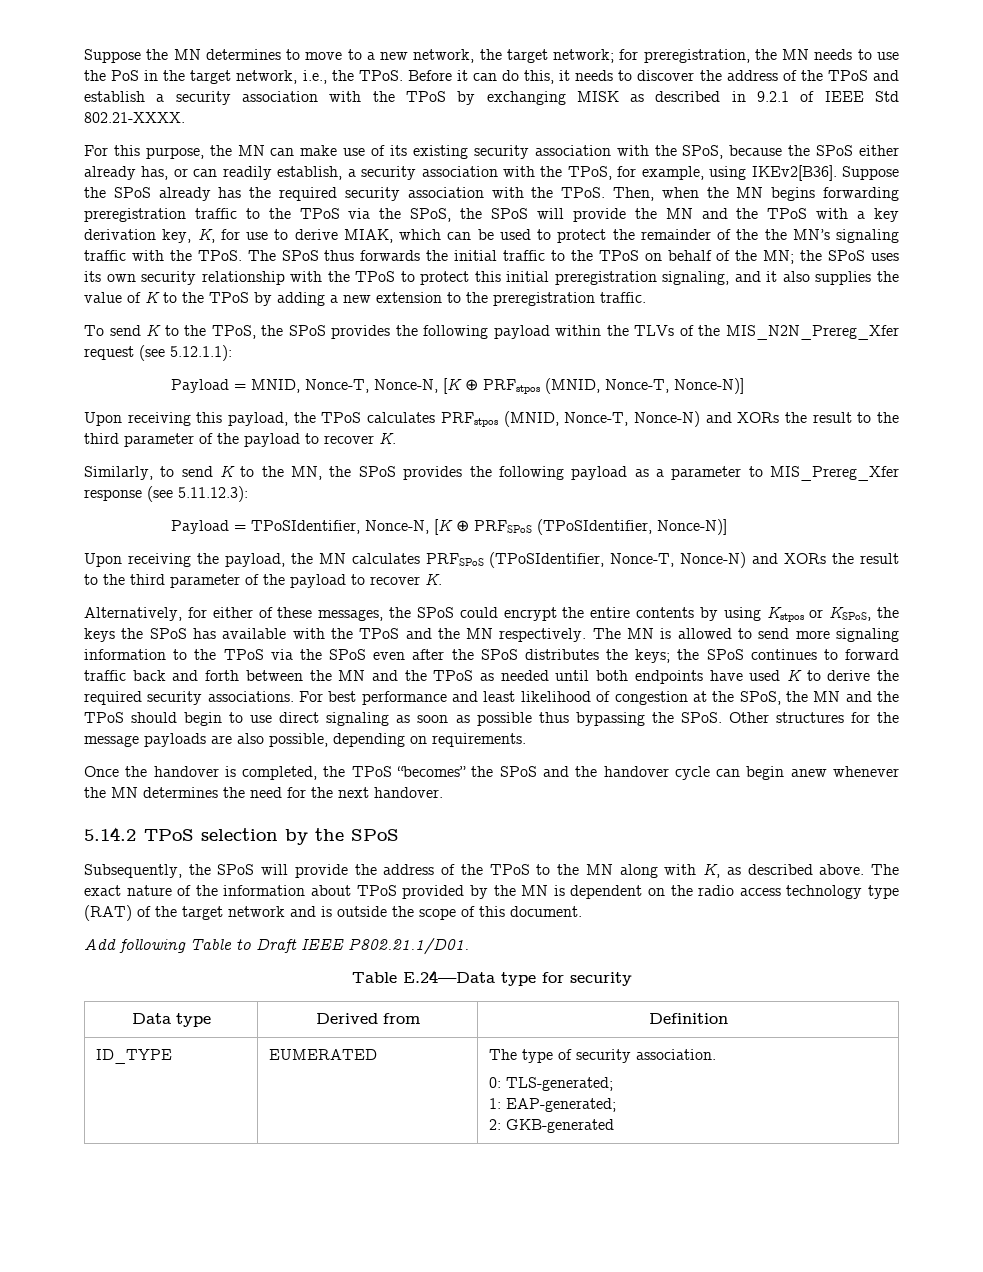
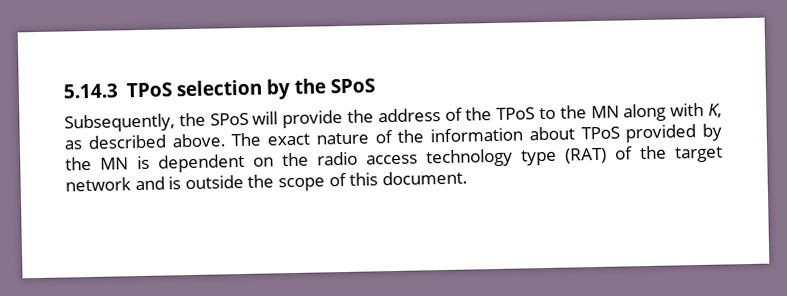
[84,49,900,63] [84,70,899,84] [84,91,899,105] [84,112,185,123] [84,145,900,159] [84,165,899,181] [84,187,899,201] [84,208,900,222] [84,228,899,243] [84,250,900,264] [84,271,899,285] [84,291,646,306] [84,324,899,340] [84,345,232,361] [171,378,745,394] [84,411,899,427] [84,432,396,447] [84,465,900,481] [84,486,248,502] [171,519,728,535] [84,552,900,568] [84,573,442,588] [84,606,900,622] [84,628,899,642] [84,649,899,663] [84,669,900,684] [84,691,900,705] [84,712,899,726] [84,733,526,747] [84,766,899,780] [84,787,443,798] [84,827,136,841] Suppose the MN determines to move to a new network, the target network; for preregistration, the MN needs to use the PoS in the target network, i.e., the TPoS. Before it can do this, it needs to discover the address of the TPoS and establish a security association with the TPoS by exchanging MISK as described in 9.2.1 of IEEE Std 802.21-XXXX. // For this purpose, the MN can make use of its existing security association with the SPoS, because the SPoS either already has, or can readily establish, a security association with the TPoS, for example, using IKEv2[B36]. Suppose the SPoS already has the required security association with the TPoS. Then, when the MN begins forwarding preregistration traffic to the TPoS via the SPoS, the SPoS will provide the MN and the TPoS with a key derivation key, K, for use to derive MIAK, which can be used to protect the remainder of the the MN’s signaling traffic with the TPoS. The SPoS thus forwards the initial traffic to the TPoS on behalf of the MN; the SPoS uses its own security relationship with the TPoS to protect this initial preregistration signaling, and it also supplies the value of K to the TPoS by adding a new extension to the preregistration traffic. // To send K to the TPoS, the SPoS provides the following payload within the TLVs of the MIS_N2N_Prereg_Xfer request (see 5.12.1.1): // Payload = MNID, Nonce-T, Nonce-N, [K ⊕ PRFstpos (MNID, Nonce-T, Nonce-N)] // Upon receiving this payload, the TPoS calculates PRFstpos (MNID, Nonce-T, Nonce-N) and XORs the result to the third parameter of the payload to recover K. // Similarly, to send K to the MN, the SPoS provides the following payload as a parameter to MIS_Prereg_Xfer response (see 5.11.12.3): // Payload = TPoSIdentifier, Nonce-N, [K ⊕ PRFSPoS (TPoSIdentifier, Nonce-N)] // Upon receiving the payload, the MN calculates PRFSPoS (TPoSIdentifier, Nonce-T, Nonce-N) and XORs the result to the third parameter of the payload to recover K. // Alternatively, for either of these messages, the SPoS could encrypt the entire contents by using Kstpos or KSPoS, the keys the SPoS has available with the TPoS and the MN respectively. The MN is allowed to send more signaling information to the TPoS via the SPoS even after the SPoS distributes the keys; the SPoS continues to forward traffic back and forth between the MN and the TPoS as needed until both endpoints have used K to derive the required security associations. For best performance and least likelihood of congestion at the SPoS, the MN and the TPoS should begin to use direct signaling as soon as possible thus bypassing the SPoS. Other structures for the message payloads are also possible, depending on requirements. // Once the handover is completed, the TPoS “becomes” the SPoS and the handover cycle can begin anew whenever the MN determines the need for the next handover. // 5.14.2 -> [63,83,118,99] 5.14.3
[84,938,469,955] [351,970,632,986] [131,1013,211,1027] [315,1013,420,1024] [648,1013,728,1024] [95,1049,172,1064] [268,1049,377,1060] [488,1049,716,1063] [488,1077,613,1091] [488,1098,616,1112] [488,1119,614,1133] // Add following Table to Draft IEEE P802.21.1/D01. // Table E.24—Data type for security // Data type | Derived from | Definition // ID_TYPE | EUMERATED | The type of security association. // 0: TLS-generated; // 1: EAP-generated; // 2: GKB-generated -> (468, 178) none

